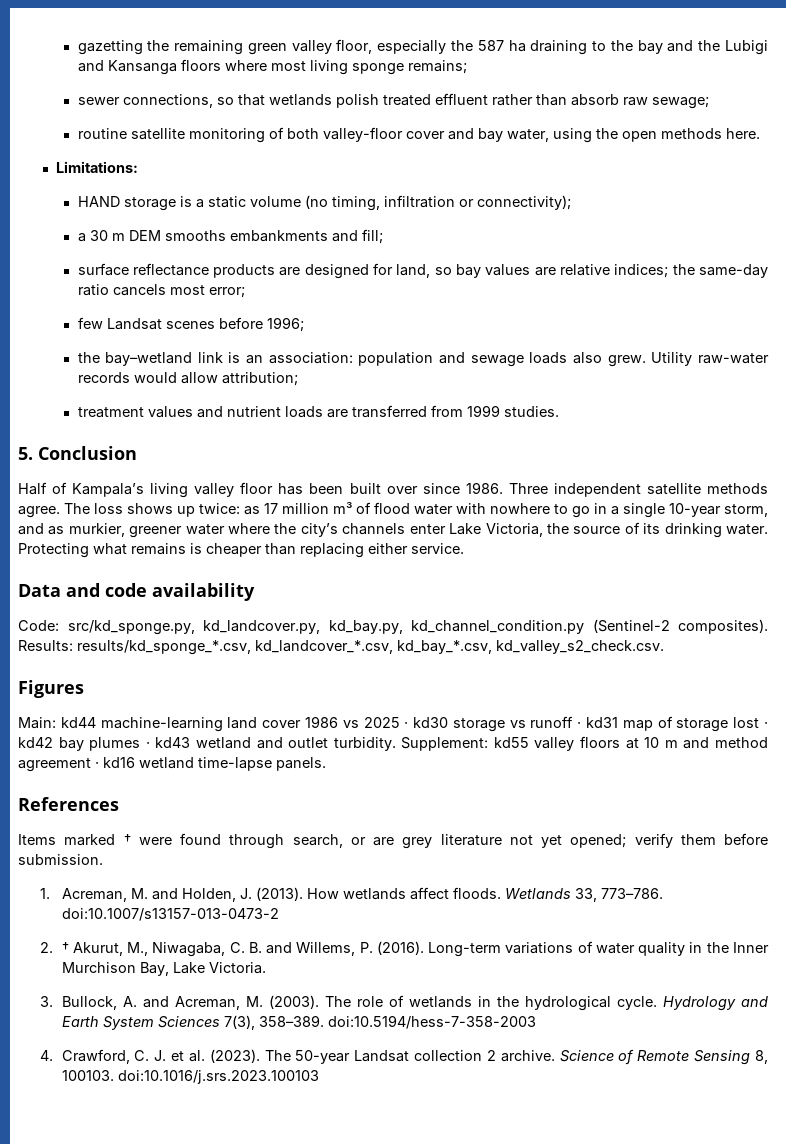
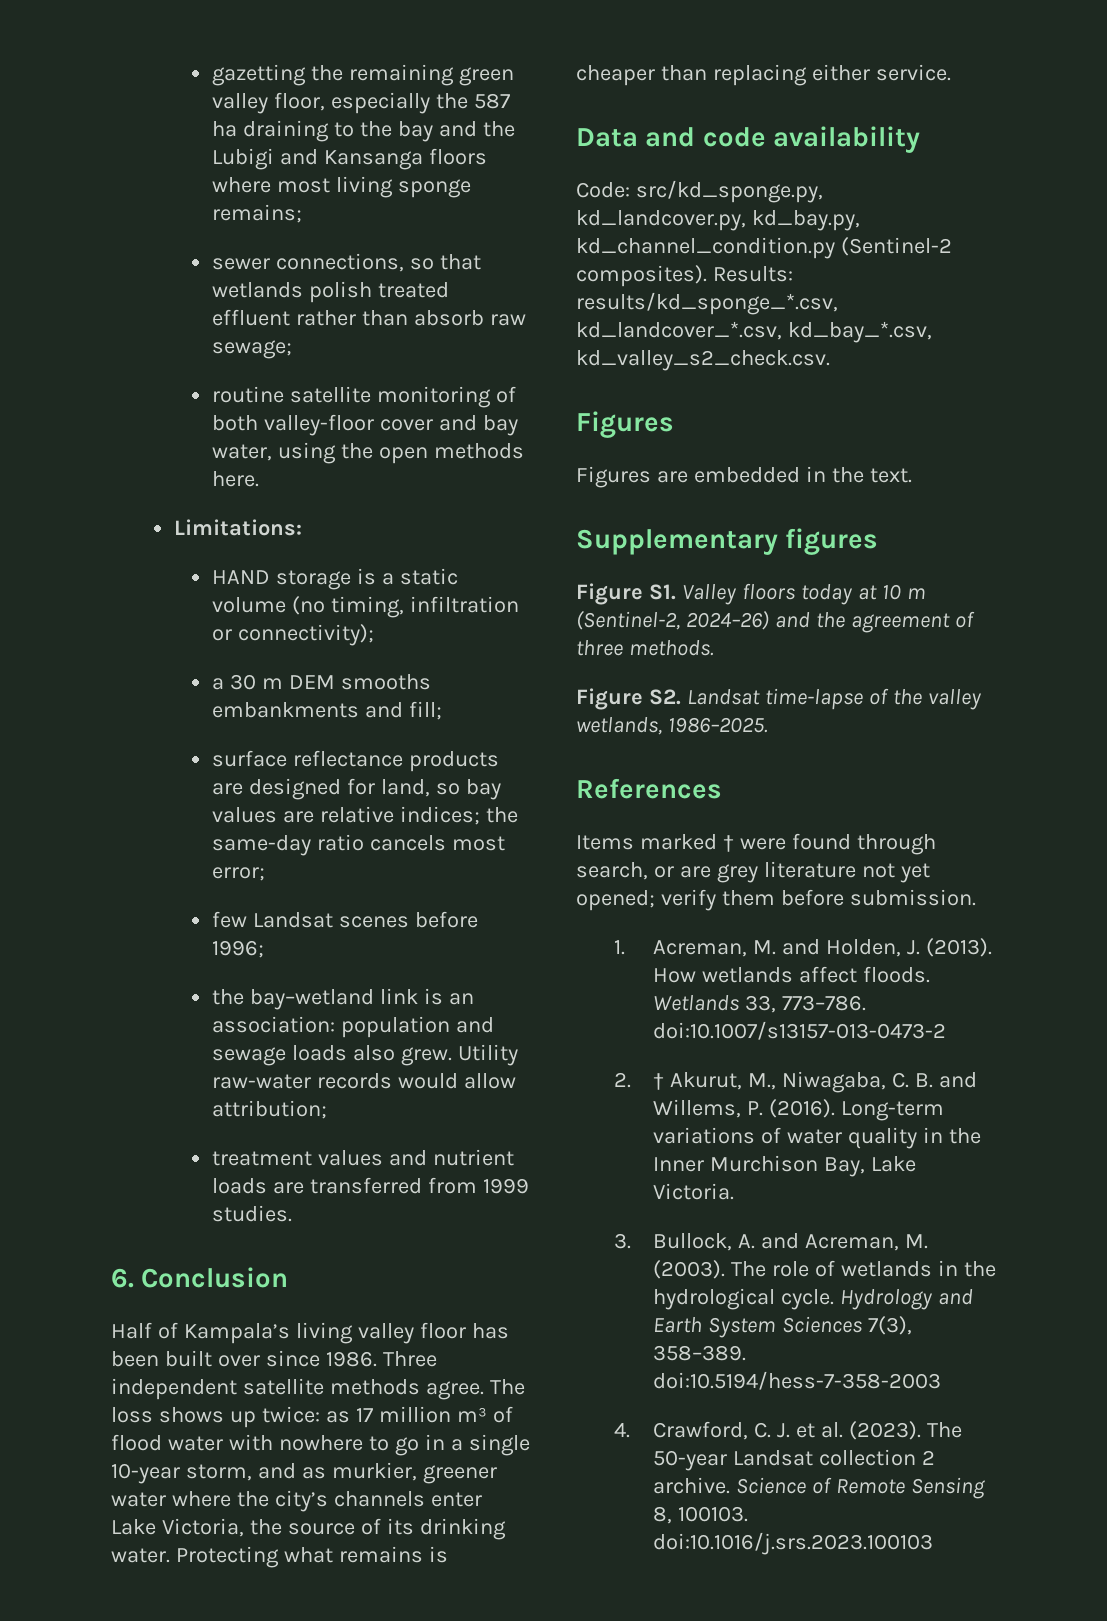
[18,447,33,460] 5. -> [111,1268,134,1288] 6.
[18,716,768,732] [18,736,769,751] [18,757,326,772] Main: kd44 machine-learning land cover 1986 vs 2025 · kd30 storage vs runoff · kd31 map of storage lost · kd42 bay plumes · kd43 wetland and outlet turbidity. Supplement: kd55 valley floors at 10 m and method agreement · kd16 wetland time-lapse panels. -> [576,466,912,488] [576,528,879,555] [576,583,926,605] [576,610,975,633] [576,640,714,656] [576,688,982,710] [576,717,768,735] Figures are embedded in the text. // Supplementary figures // Figure S1. Valley floors today at 10 m (Sentinel-2, 2024–26) and the agreement of three methods. // Figure S2. Landsat time-lapse of the valley wetlands, 1986–2025.

